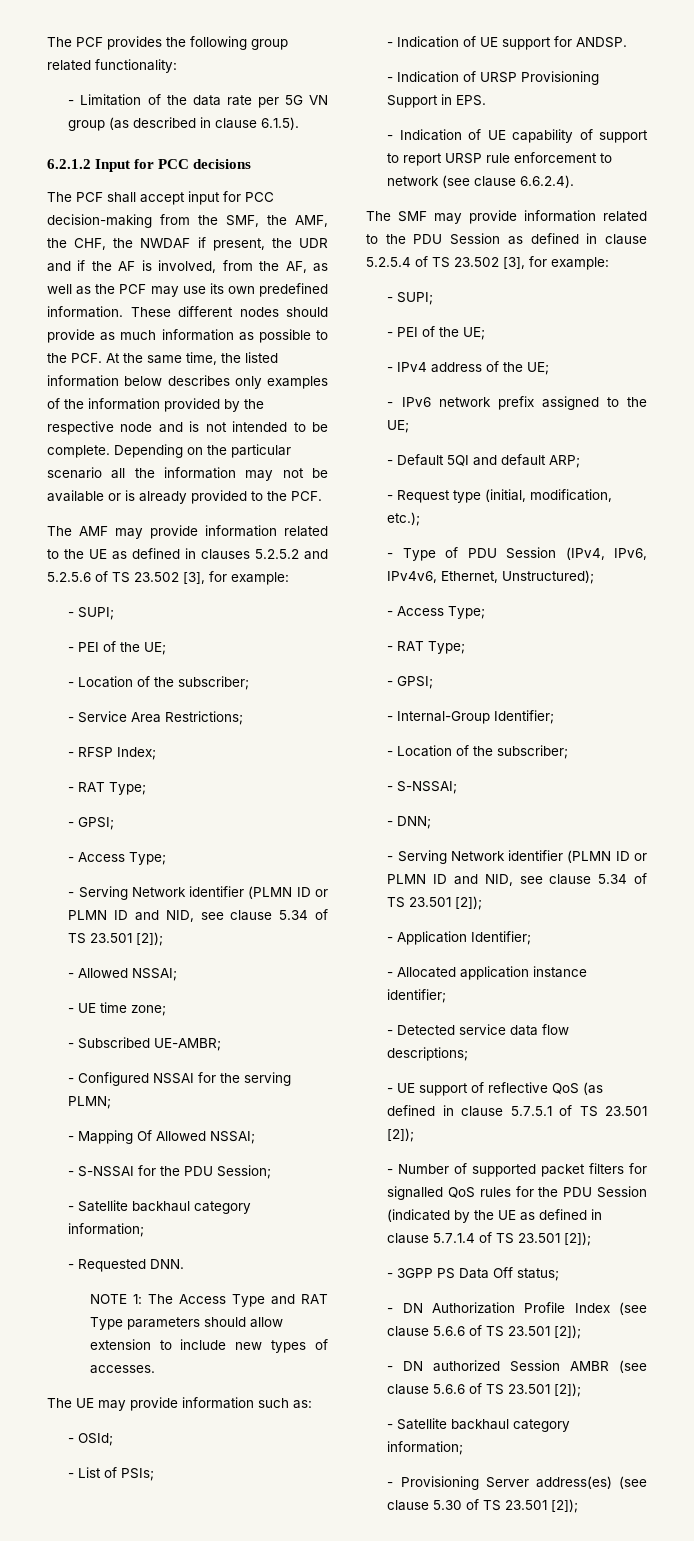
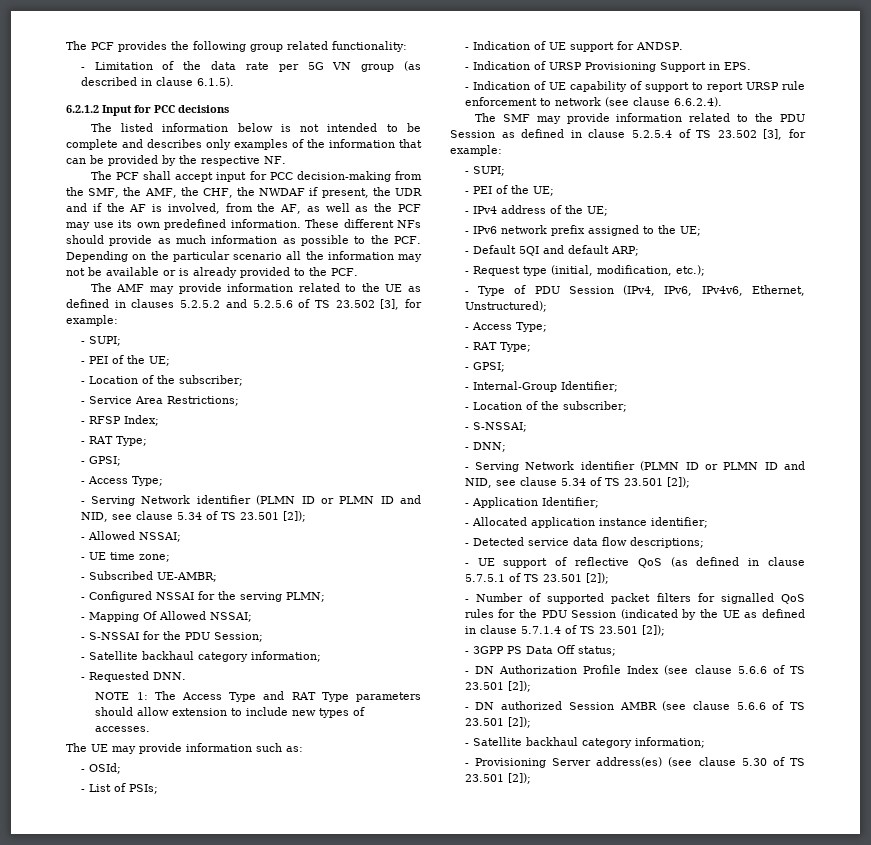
(252, 164) none -> [90,123,422,132] [66,139,422,150] [66,155,286,166] // The listed information below is not intended to be complete and describes only examples of the information that can be provided by the respective NF.
[239,307,279,317] nodes -> [397,220,421,228] NFs
[106,352,278,365] [47,375,328,389] [47,398,264,412] [47,421,328,435] [47,445,110,458] At the same time, the listed information below describes only examples of the information provided by the respective node and is not intended to be complete. -> (422, 240) none

